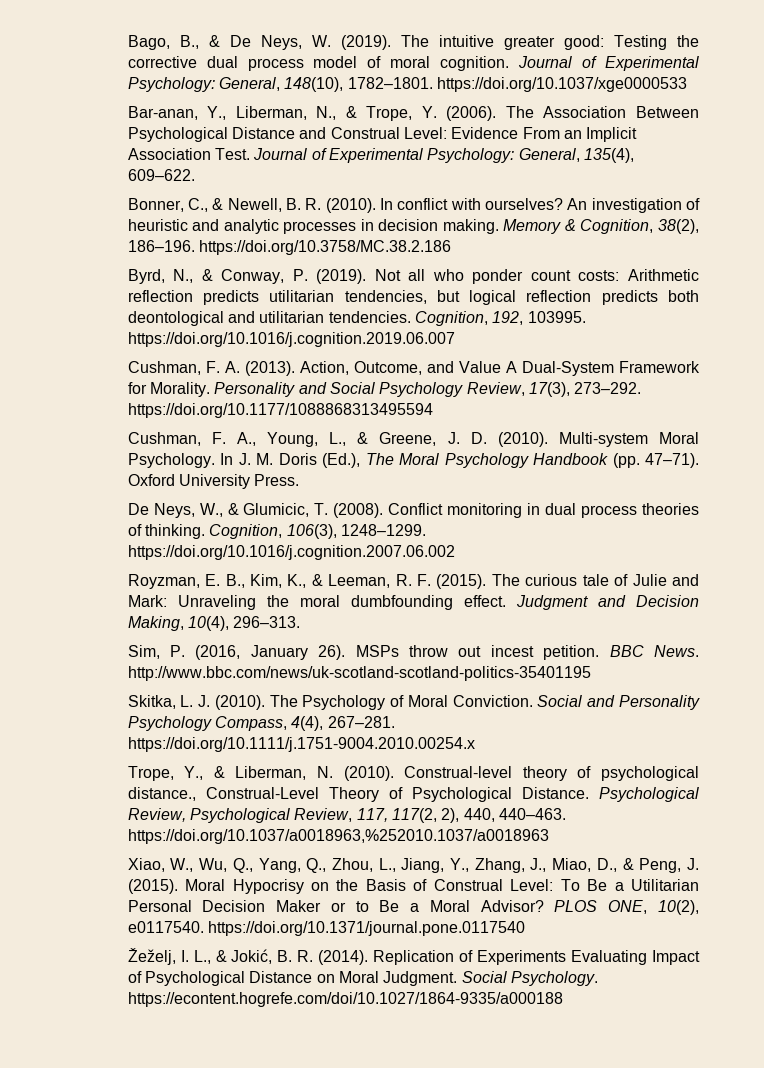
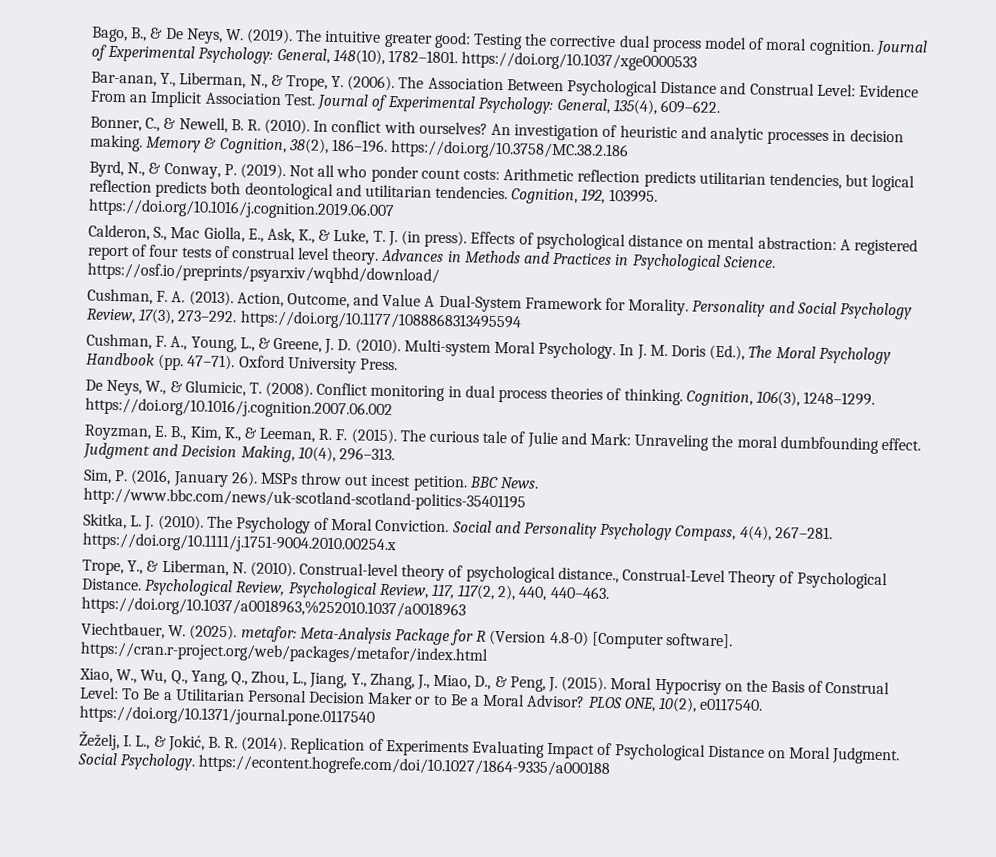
(455, 339) none -> [87,224,918,256] [86,244,776,272] [86,262,440,285] // Calderon, S., Mac Giolla, E., Ask, K., & Luke, T. J. (in press). Effects of psychological distance on mental abstraction: A registered report of four tests of construal level theory. Advances in Methods and Practices in Psychological Science. https://osf.io/preprints/psyarxiv/wqbhd/download/
(549, 836) none -> [80,622,734,650] [79,641,488,665] // Viechtbauer, W. (2025). metafor: Meta-Analysis Package for R (Version 4.8-0) [Computer software]. https://cran.r-project.org/web/packages/metafor/index.html

